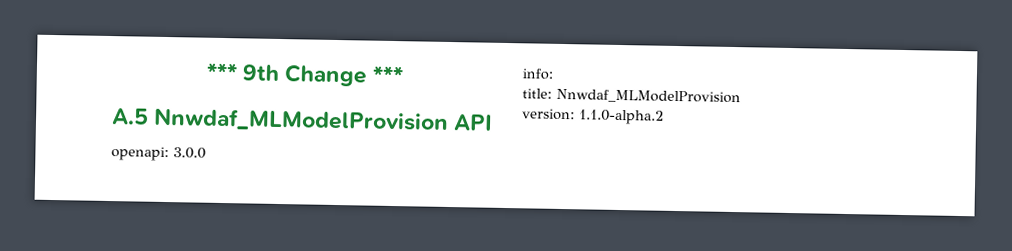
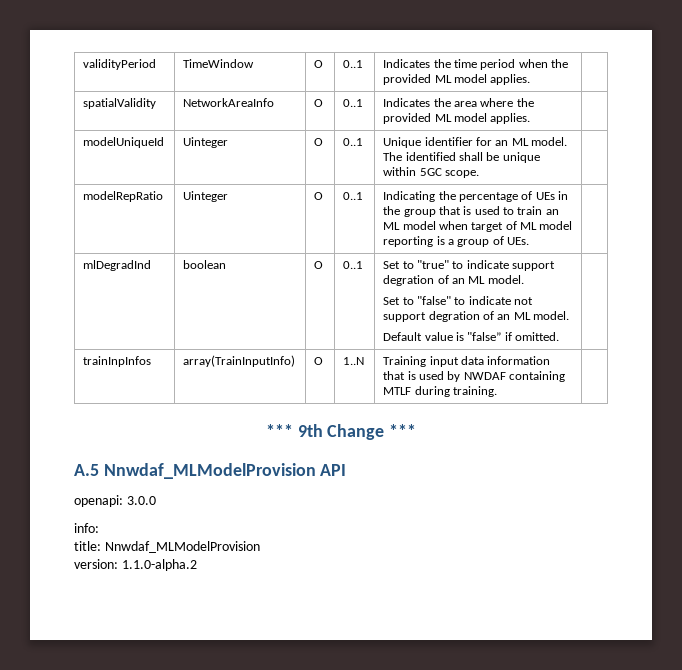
(205, 71) none -> [83,59,157,70] [183,59,255,68] [314,60,324,68] [343,60,364,68] [383,59,569,70] [383,74,531,85] [83,98,157,109] [183,98,275,107] [314,99,324,107] [343,99,364,107] [383,98,534,107] [383,113,531,124] [83,137,165,148] [183,137,229,148] [314,138,324,146] [343,138,364,146] [383,137,568,148] [383,152,540,163] [383,167,479,178] [83,191,164,202] [183,191,229,202] [314,192,324,200] [343,192,364,200] [383,191,569,202] [383,206,559,217] [383,221,573,232] [383,236,530,247] [83,260,152,271] [183,260,227,269] [314,261,324,269] [343,261,364,269] [383,260,556,271] [383,275,524,286] [383,296,534,305] [383,311,570,322] [383,332,560,341] [83,356,152,367] [183,355,296,367] [314,357,324,365] [343,357,365,365] [383,356,551,367] [383,371,566,382] [383,386,497,397] validityPeriod | TimeWindow | O | 0..1 | Indicates the time period when the provided ML model applies. | // spatialValidity | NetworkAreaInfo | O | 0..1 | Indicates the area where the provided ML model applies. | // modelUniqueId | Uinteger | O | 0..1 | Unique identifier for an ML model. The identified shall be unique within 5GC scope. | // modelRepRatio | Uinteger | O | 0..1 | Indicating the percentage of UEs in the group that is used to train an ML model when target of ML model reporting is a group of UEs. | // mlDegradInd | boolean | O | 0..1 | Set to "true" to indicate support degration of an ML model. // Set to "false" to indicate not support degration of an ML model. // Default value is "false” if omitted. | // trainInpInfos | array(TrainInputInfo) | O | 1..N | Training input data information that is used by NWDAF containing MTLF during training. | //

